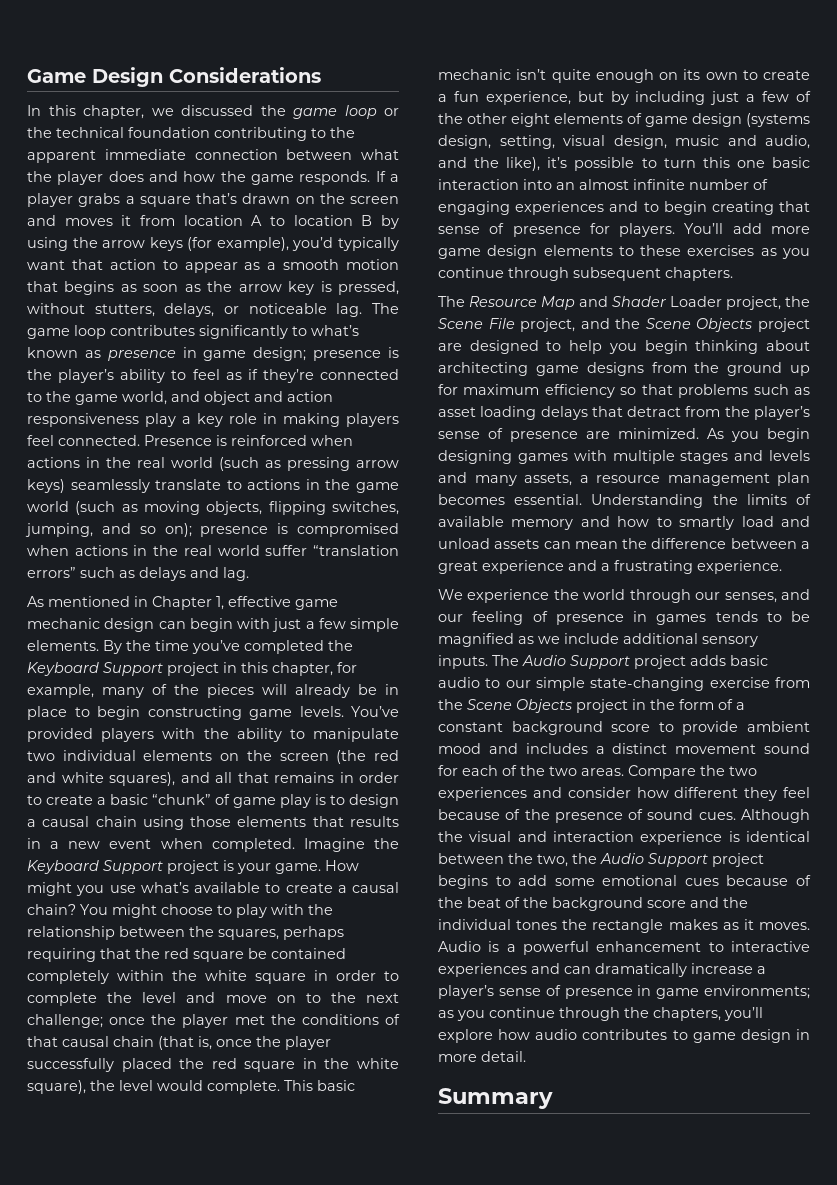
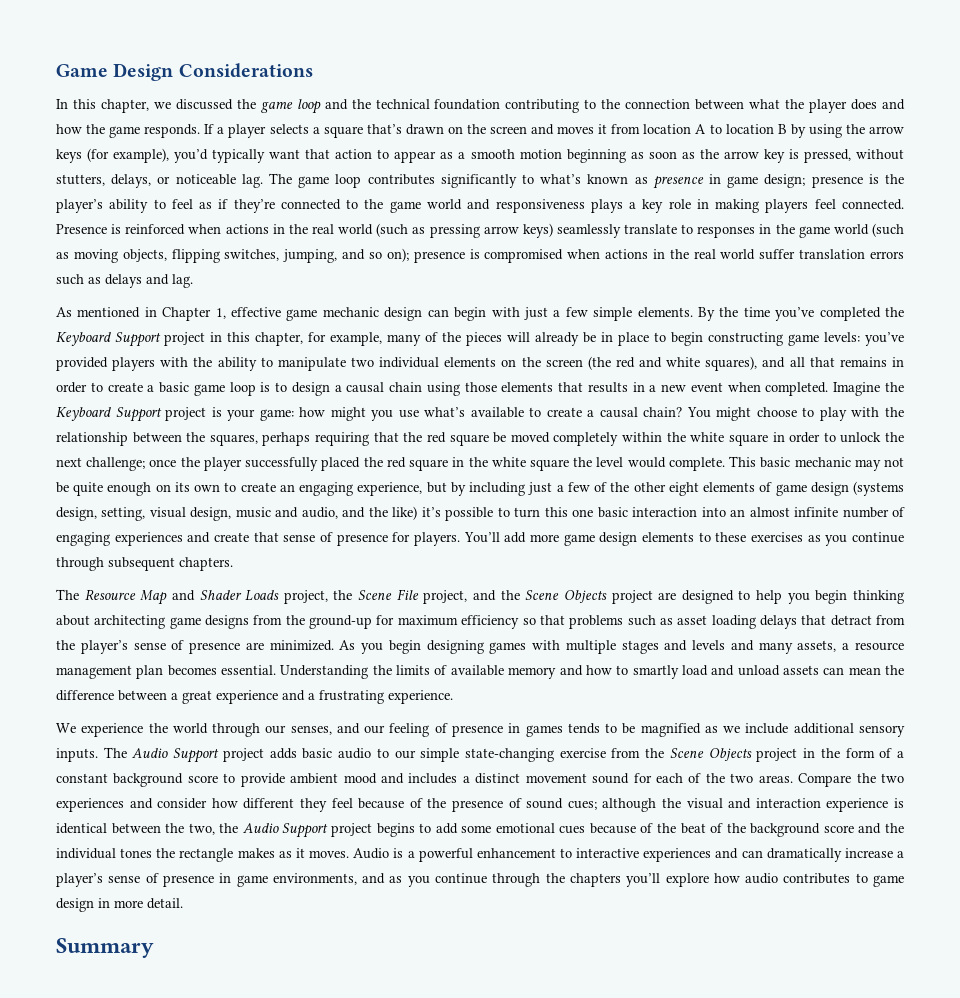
[384,108,399,116] or -> [324,99,348,110] and
[27,149,186,163] apparent immediate -> (621, 104) none
[78,193,121,207] grabs -> [269,124,309,134] selects
[27,281,115,295] that begins -> [566,149,626,163] beginning
[122,391,333,405] [27,413,176,427] world, and object and action responsiveness play -> [427,199,623,213] world and responsiveness plays
[247,479,301,490] actions -> [697,226,756,238] responses
[313,545,400,556] [27,567,76,578] “translation errors” -> [799,249,905,259] translation errors
[299,706,399,717] levels. You’ve -> [824,332,904,346] levels: you’ve
[152,794,311,808] “chunk” of game play -> [193,382,256,396] game loop
[275,860,359,874] game. How -> [259,407,326,421] game: how
[271,948,346,959] contained -> [510,432,550,443] moved
[27,992,321,1006] complete the level and move on to -> [840,432,882,443] unlock
[234,1014,400,1025] [27,1036,331,1050] met the conditions of that causal chain (that is, once the player -> (242, 464) none
[27,1080,86,1094] square), -> [529,459,569,471] square
[516,69,547,80] isn’t -> [854,457,905,471] [56,482,69,493] may not be
[438,91,479,102] a fun -> [279,482,354,496] an engaging
[506,157,541,171] like), -> [392,506,418,520] like)
[643,201,774,215] to begin creating -> [213,532,249,542] create
[670,296,722,307] Loader -> [245,590,280,601] Loads
[727,362,810,376] ground up -> [309,615,373,629] ground-up
[698,809,810,823] cues. Although -> [567,798,657,812] cues; although
[704,985,810,999] environments; -> [272,873,386,885] environments, and
[653,1007,721,1021] chapters, -> [569,873,621,887] chapters

